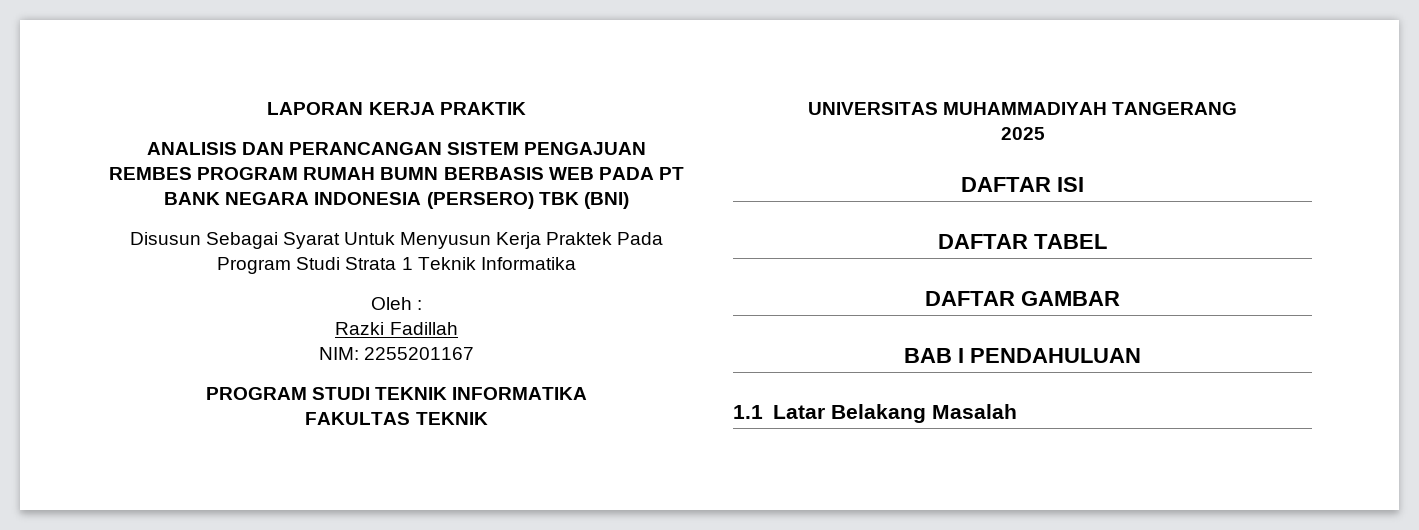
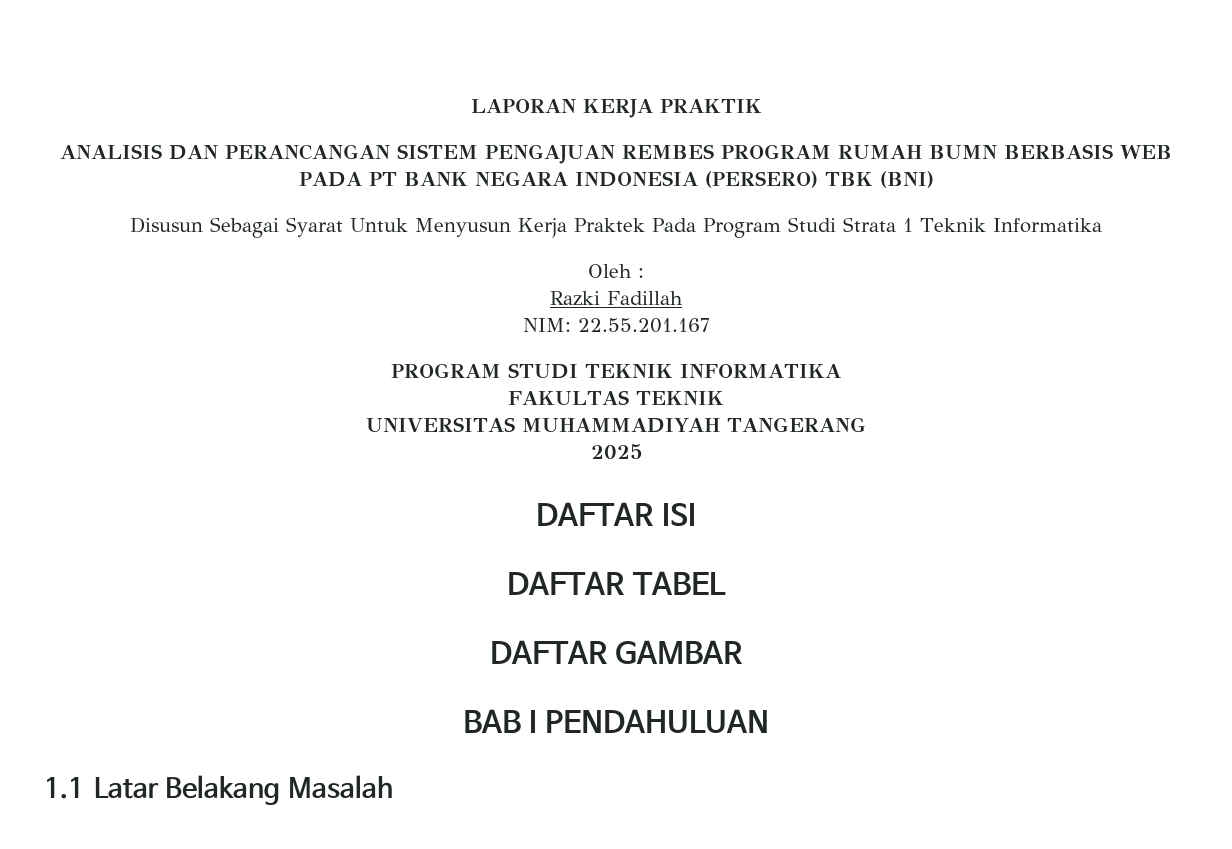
[364,347,475,360] 2255201167 -> [577,318,710,333] 22.55.201.167

